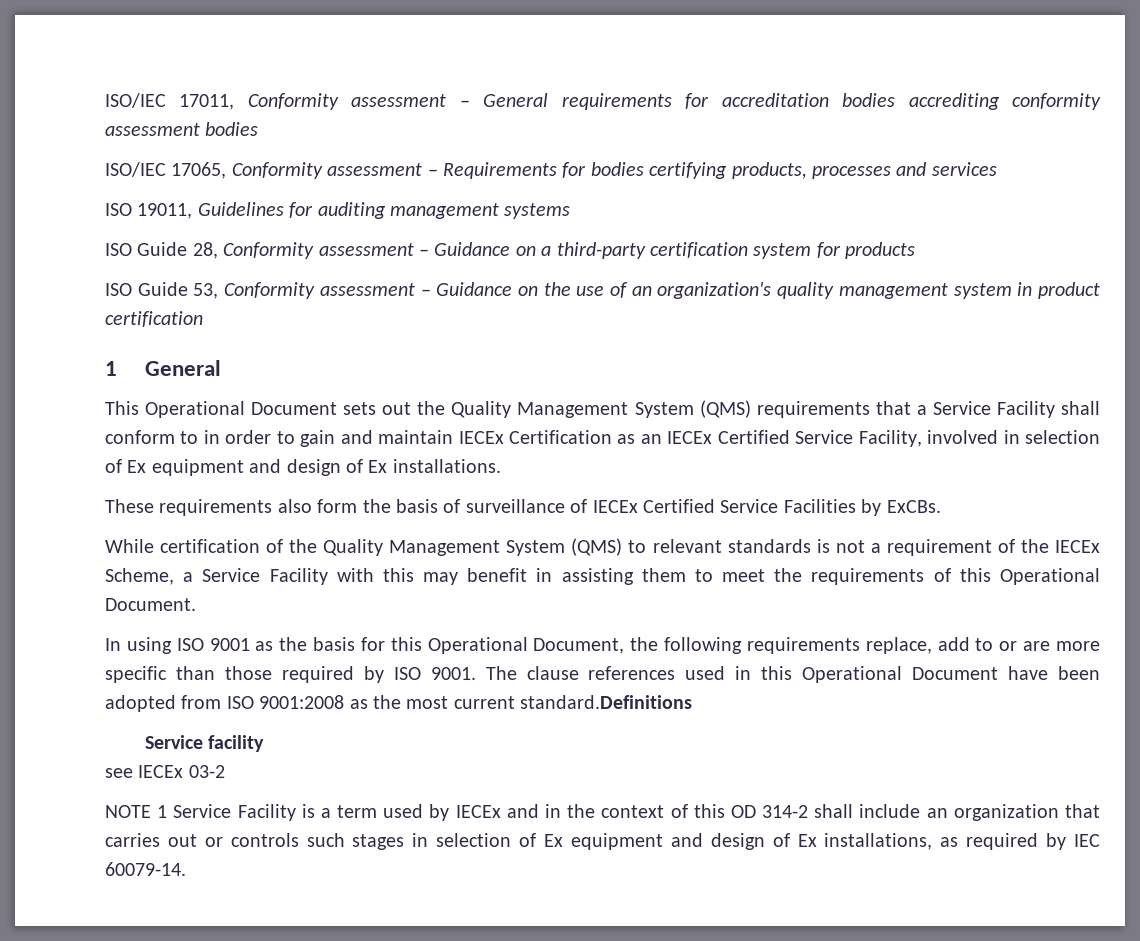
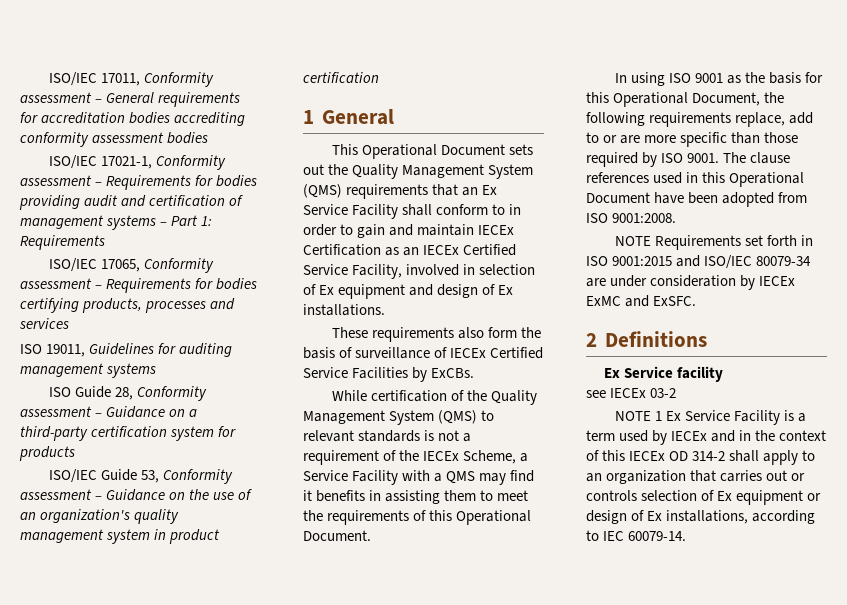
(259, 129) none -> [48,155,226,170] [20,175,258,190] [19,195,244,210] [20,215,213,230] [20,235,105,250] // ISO/IEC 17021-1, Conformity assessment – Requirements for bodies providing audit and certification of management systems – Part 1: Requirements
[105,283,132,296] ISO -> [48,469,97,483] ISO/IEC
[916,405,927,415] a -> [462,185,498,196] an Ex
[382,568,528,585] this may benefit -> [434,470,535,485] [303,490,366,502] a QMS may find it benefits
[259,695,693,709] 9001:2008 as the most current standard.Definitions // -> [612,213,677,223] [614,235,813,250] [586,255,812,269] [586,275,796,290] [586,295,697,307] [586,331,707,347] [603,368,620,378] 9001:2008. // NOTE Requirements set forth in ISO 9001:2015 and ISO/IEC 80079-34 are under consideration by IECEx ExMC and ExSFC. // 2 Definitions // Ex
(168, 811) none -> [665,411,681,421] Ex
(725, 811) none -> [629,451,666,461] IECEx
[859,804,921,818] include -> [763,450,816,465] apply to
[306,833,703,850] such stages in selection of Ex equipment and -> [641,490,822,505] selection of Ex equipment or
[940,833,1067,850] as required by -> [752,510,816,524] [586,530,599,541] according to

